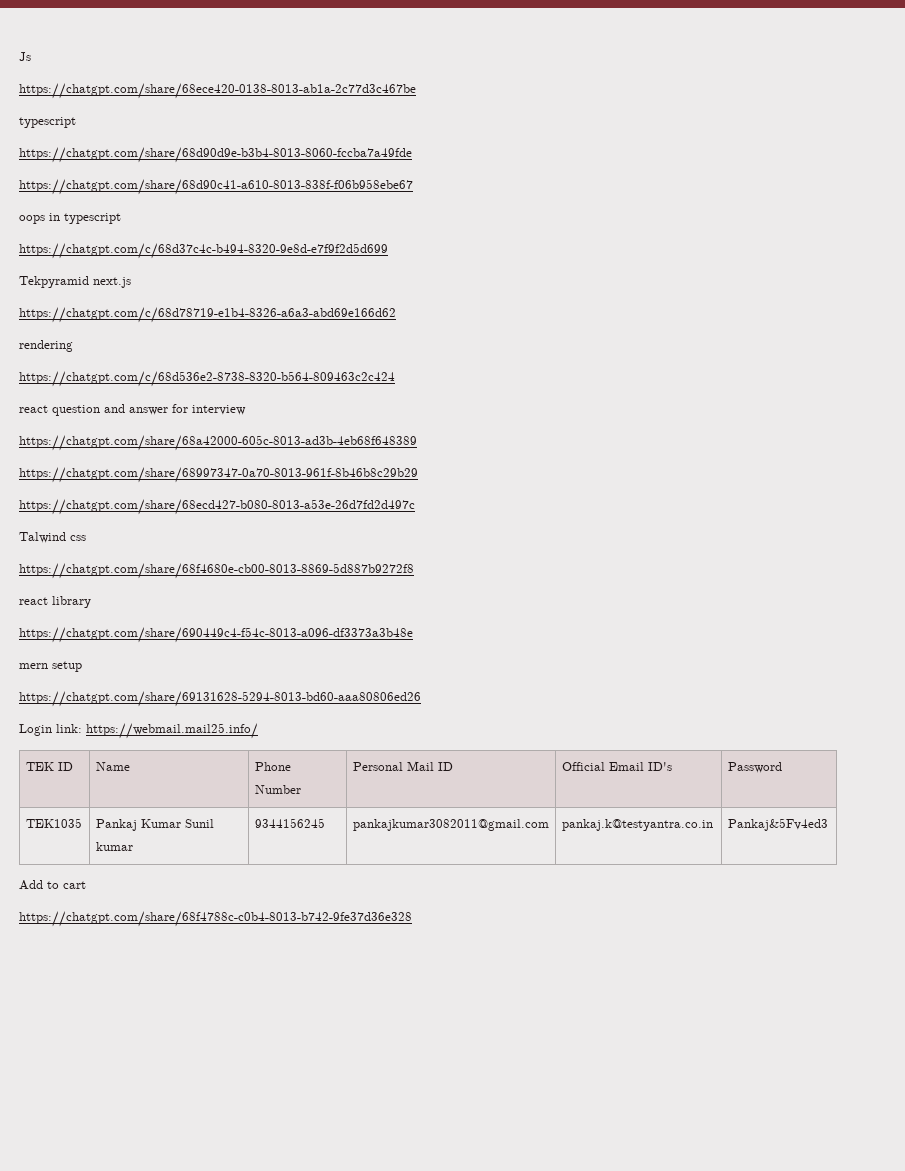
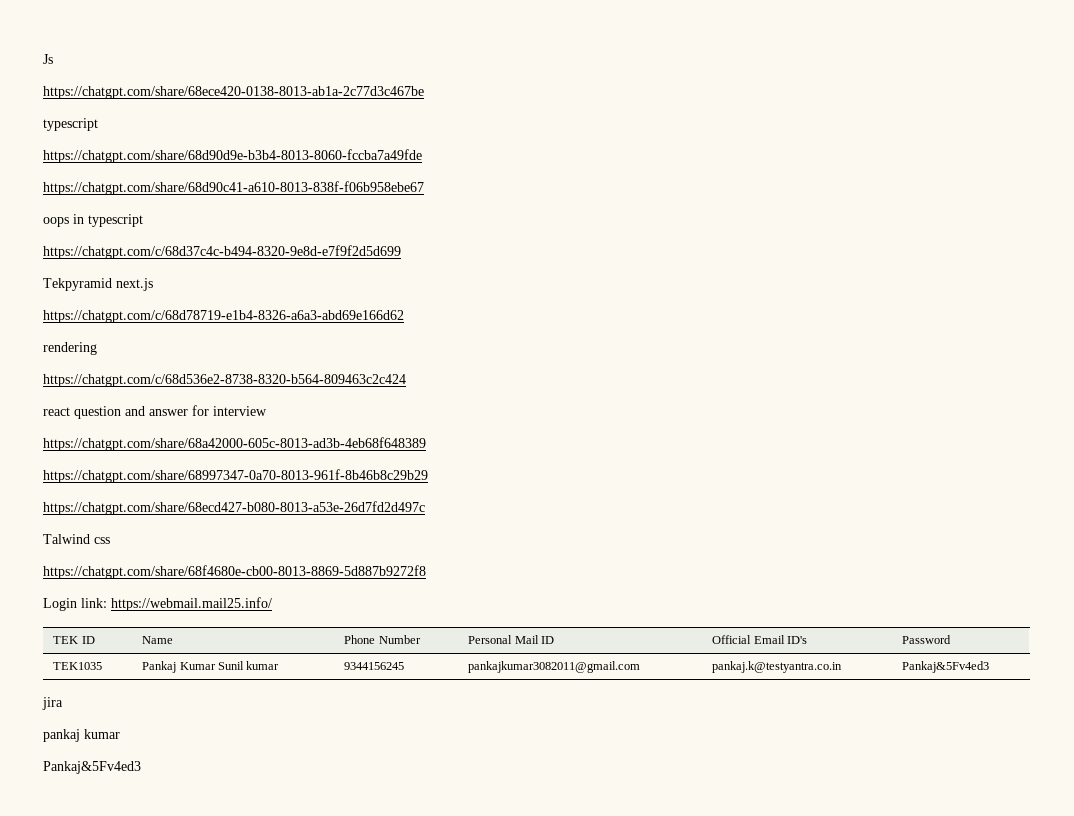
[19,596,91,608] [19,627,413,643] [19,661,82,672] [19,691,421,707] // react library // https://chatgpt.com/share/690449c4-f54c-8013-a096-df3373a3b48e // mern setup // https://chatgpt.com/share/69131628-5294-8013-bd60-aaa80806ed26 -> (426, 572) none
[19,880,86,890] [19,911,412,927] Add to cart // https://chatgpt.com/share/68f4788c-c0b4-8013-b742-9fe37d36e328 -> [42,697,63,710] [43,729,120,742] [43,761,141,774] jira // pankaj kumar // Pankaj&5Fv4ed3

